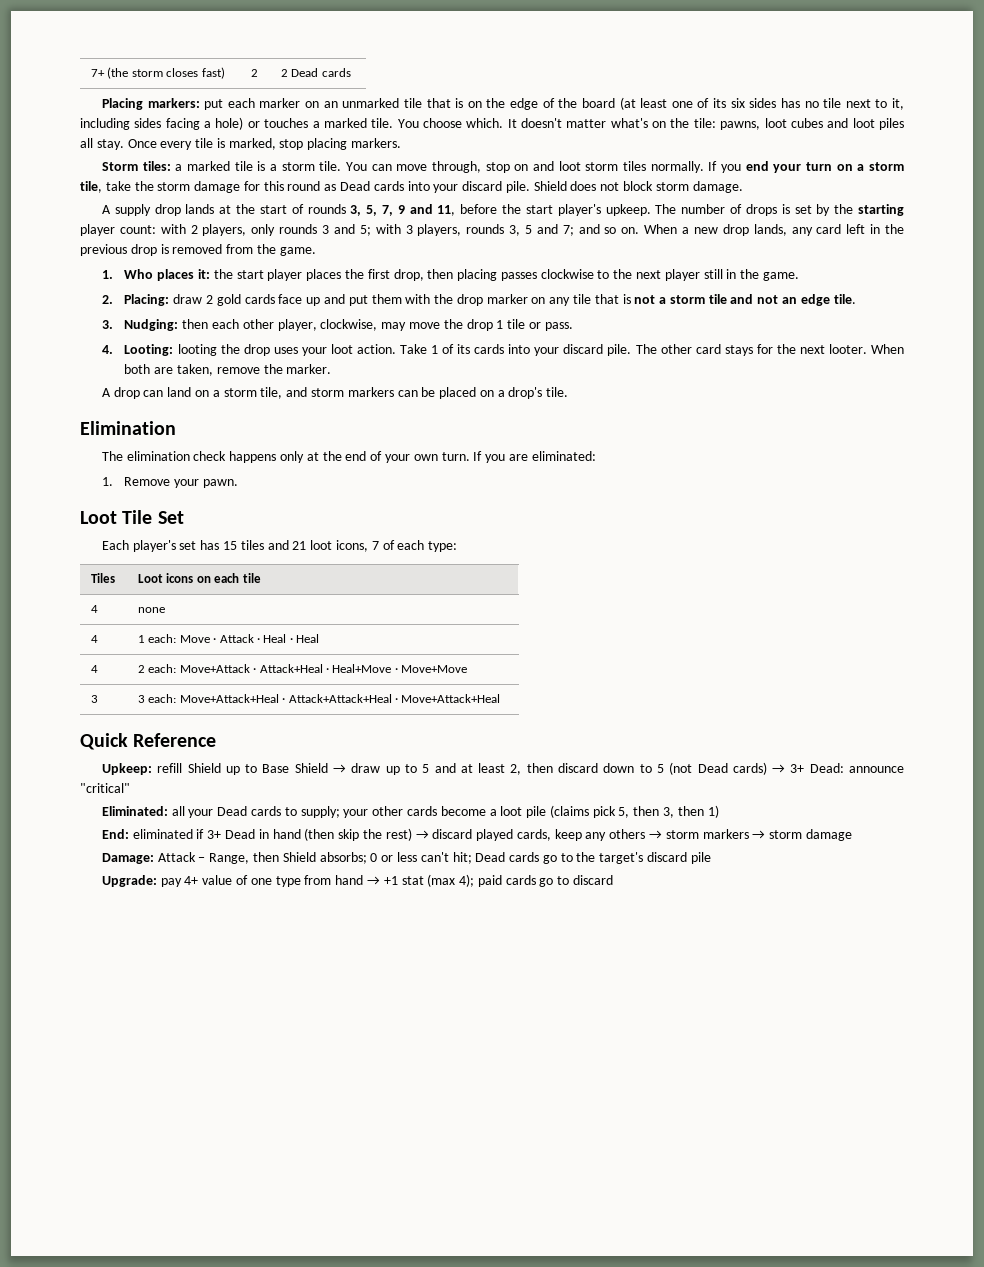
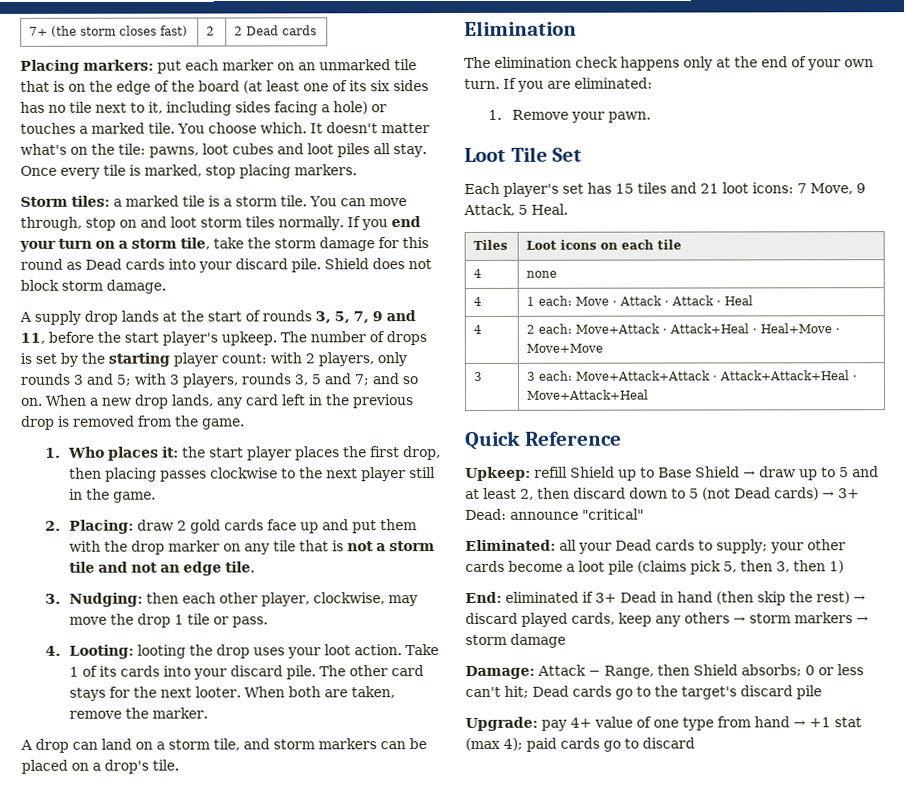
[335,540,458,552] icons, 7 of each type: -> [752,182,866,195] [463,203,568,216] icons: 7 Move, 9 Attack, 5 Heal.
[263,634,287,643] Heal -> [671,295,715,306] Attack
[179,694,279,703] Move+Attack+Heal -> [575,370,711,381] Move+Attack+Attack

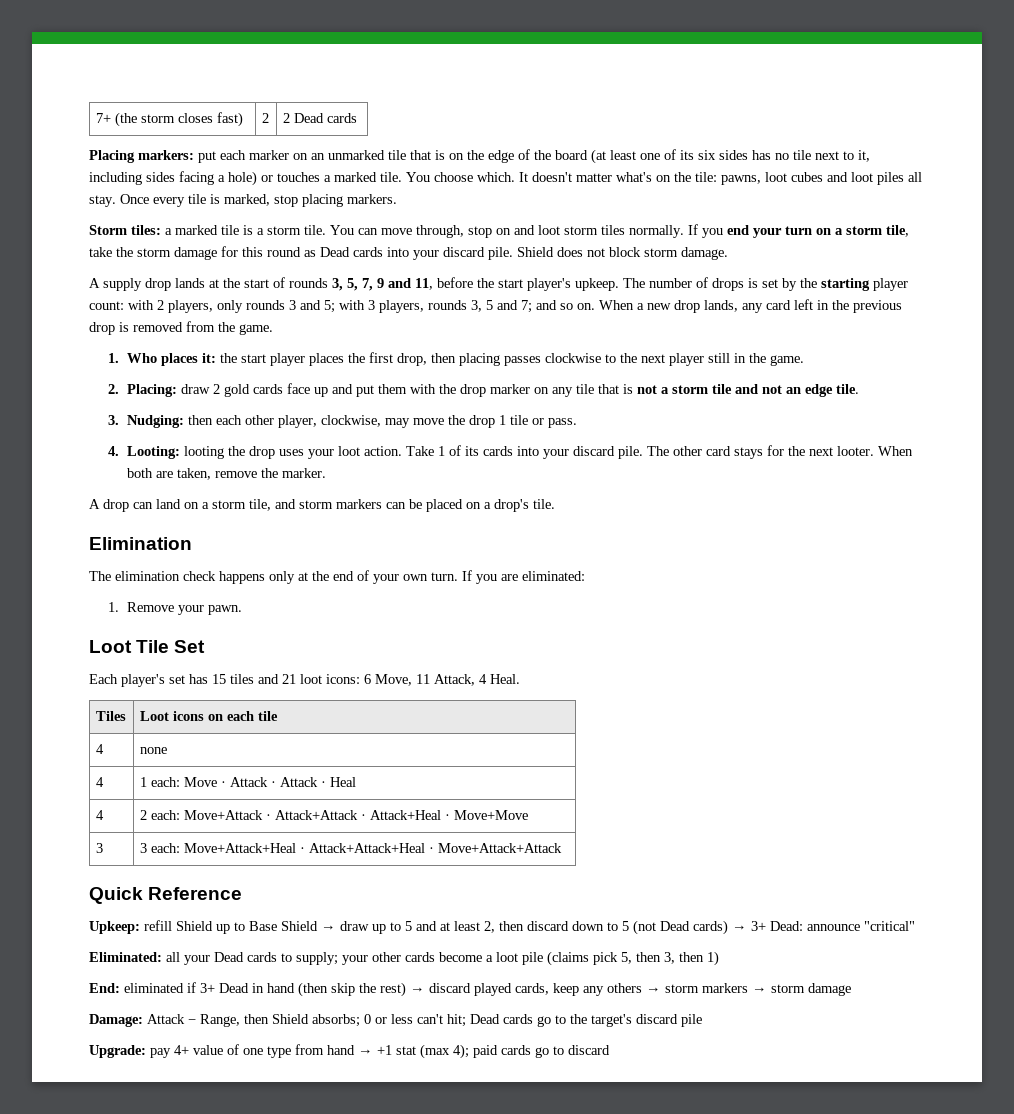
[797,183,866,195] [463,203,528,216] 7 Move, 9 Attack, 5 -> [364,674,487,686] 6 Move, 11 Attack, 4
[669,323,833,334] Attack+Heal · Heal+Move -> [274,810,441,820] Attack+Attack · Attack+Heal
[575,370,711,381] Move+Attack+Attack -> [183,843,296,853] Move+Attack+Heal
[526,389,649,400] Move+Attack+Heal -> [437,843,562,853] Move+Attack+Attack

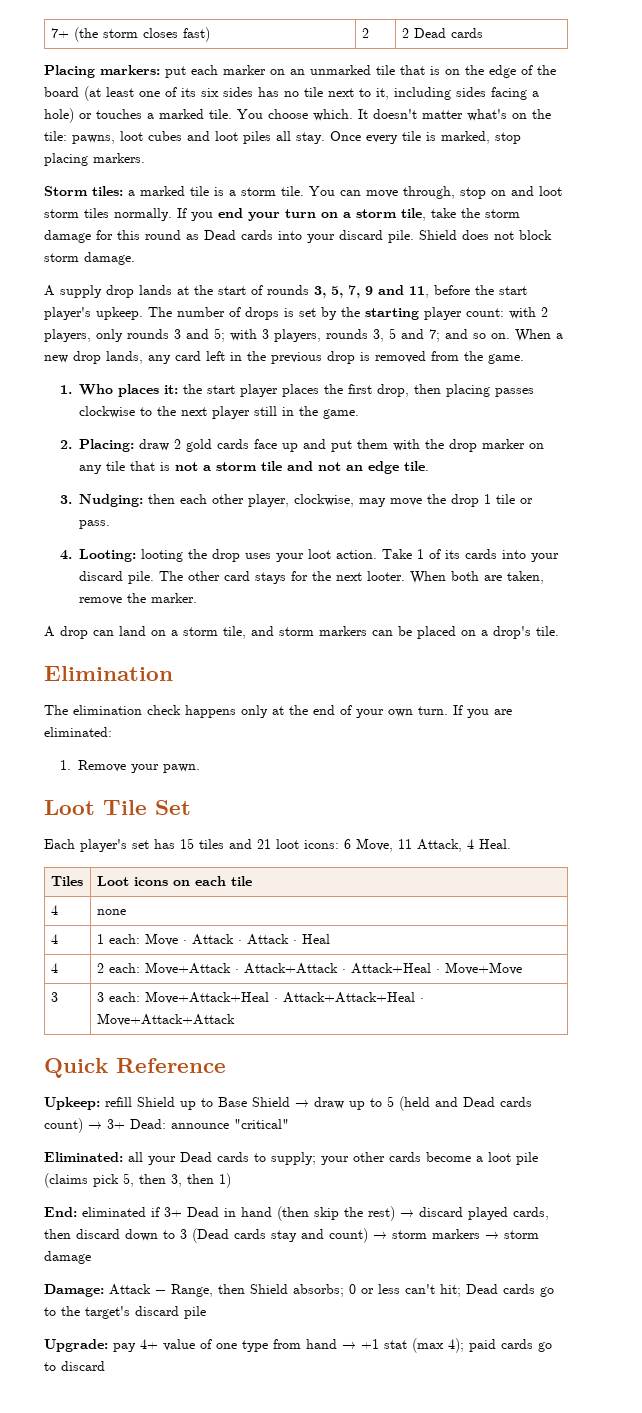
[416,920,728,935] and at least 2, then discard down to 5 (not Dead cards) -> [399,1096,532,1111] [44,1118,83,1133] (held and Dead cards count)
[553,983,642,996] keep any others -> [44,1228,368,1243] then discard down to 3 (Dead cards stay and count)

